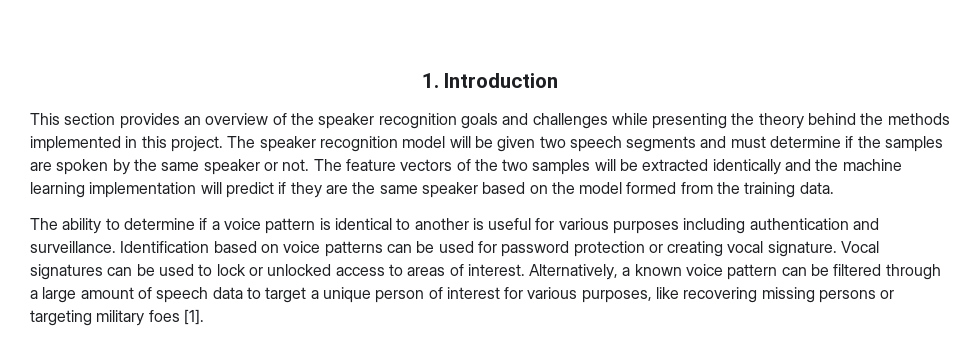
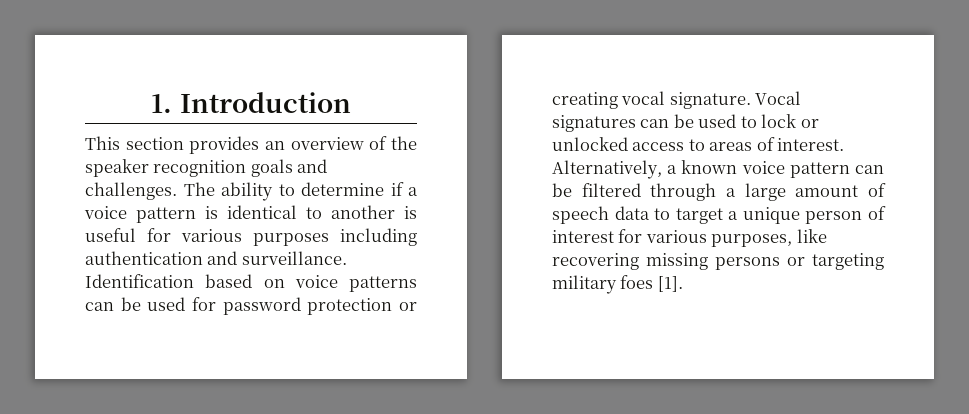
[532,113,950,129] [30,136,944,152] [30,159,902,175] [30,182,834,198] challenges while presenting the theory behind the methods implemented in this project. The speaker recognition model will be given two speech segments and must determine if the samples are spoken by the same speaker or not. The feature vectors of the two samples will be extracted identically and the machine learning implementation will predict if they are the same speaker based on the model formed from the training data. // -> [85,182,177,200] challenges.

